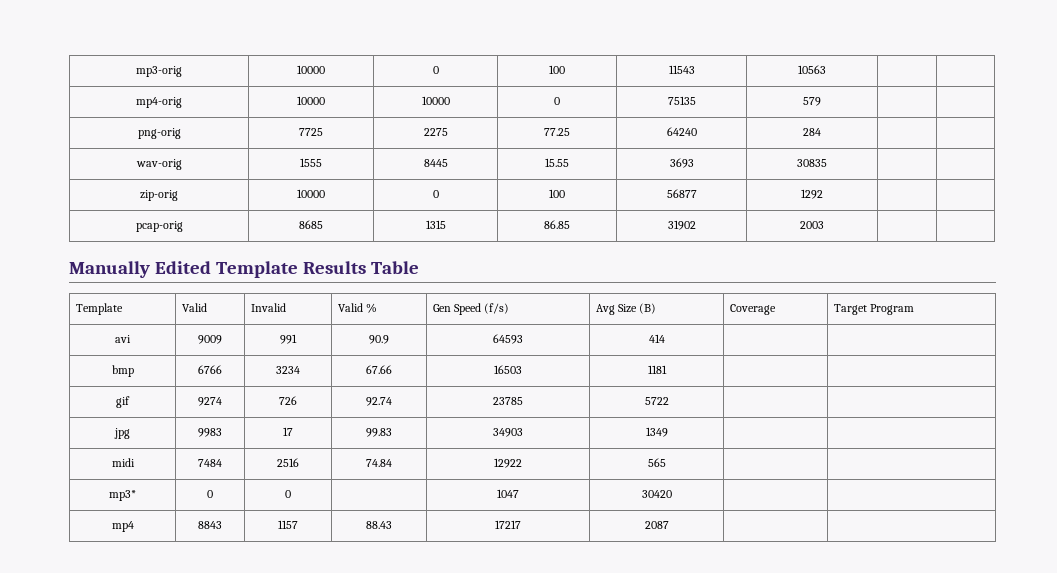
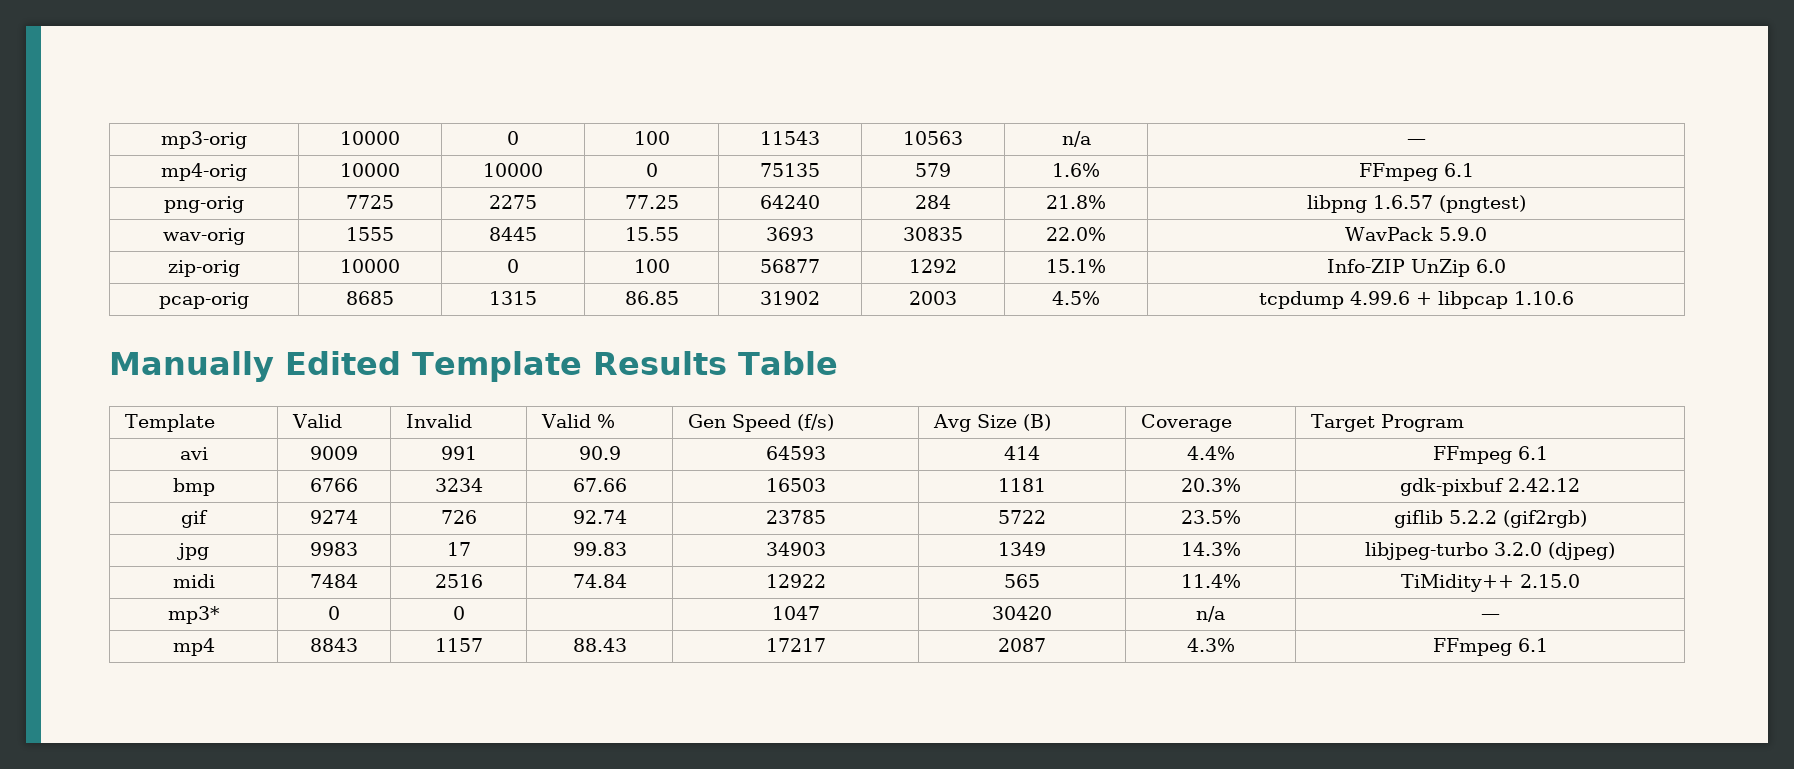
(826, 69) | -> [1061,131,1091,147] [1406,139,1426,145] n/a | —
(821, 101) | -> [1052,163,1100,177] [1358,163,1474,181] 1.6% | FFmpeg 6.1
(821, 132) | -> [1046,195,1106,209] [1306,195,1526,213] 21.8% | libpng 1.6.57 (pngtest)
(827, 163) | -> [1046,227,1106,241] [1344,227,1488,241] 22.0% | WavPack 5.9.0
(823, 194) | -> [1046,259,1106,273] [1326,259,1506,277] 15.1% | Info-ZIP UnZip 6.0
(824, 225) | -> [1052,291,1100,305] [1258,291,1574,309] 4.5% | tcpdump 4.99.6 + libpcap 1.10.6
(665, 338) | -> [1186,446,1235,460] [1432,446,1548,464] 4.4% | FFmpeg 6.1
(667, 369) | -> [1180,478,1241,492] [1400,478,1580,496] 20.3% | gdk-pixbuf 2.42.12
(669, 401) | -> [1180,510,1241,524] [1393,510,1587,528] 23.5% | giflib 5.2.2 (gif2rgb)
(668, 432) | -> [1180,542,1241,556] [1365,542,1615,560] 14.3% | libjpeg-turbo 3.2.0 (djpeg)
(666, 462) | -> [1180,574,1241,588] [1400,574,1580,592] 11.4% | TiMidity++ 2.15.0
(672, 494) | -> [1196,606,1225,622] [1480,614,1500,620] n/a | —
(669, 525) | -> [1186,638,1235,652] [1432,638,1548,656] 4.3% | FFmpeg 6.1

